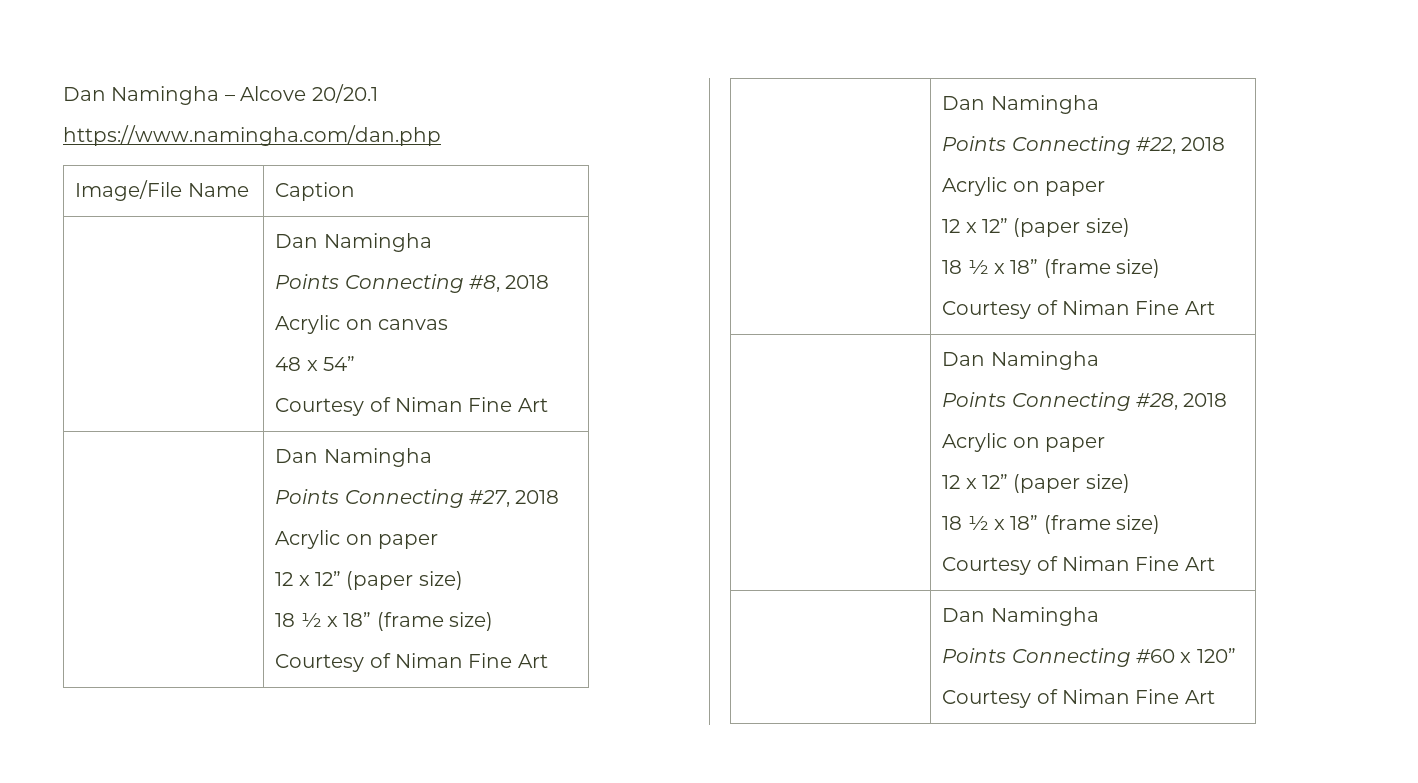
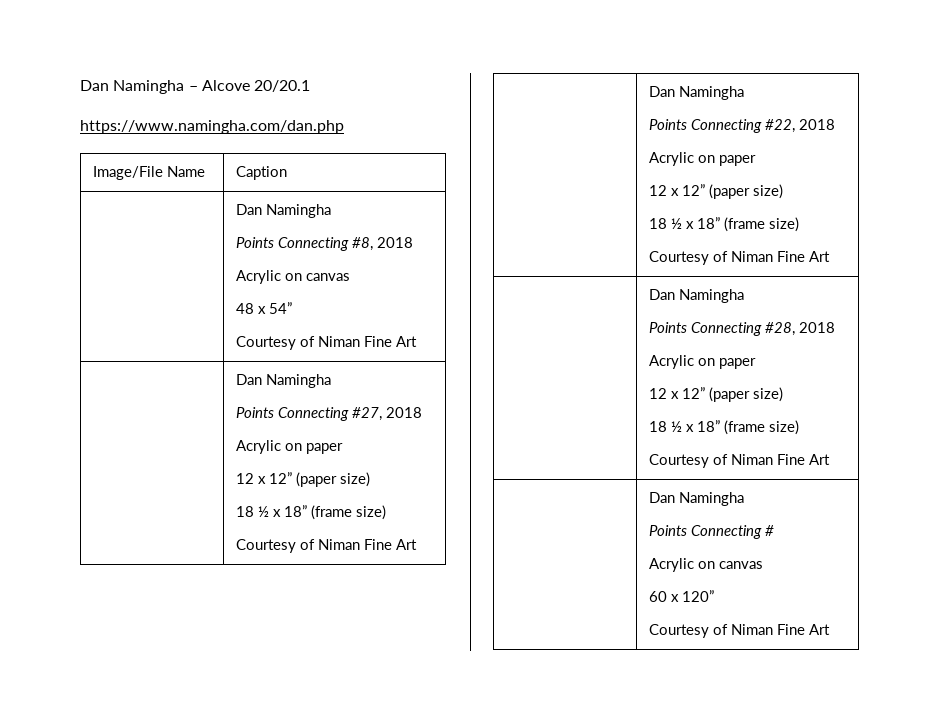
[1135,649,1175,663] #60 -> [764,525,774,536] [648,558,763,572] [648,591,667,602] # // Acrylic on canvas // 60

